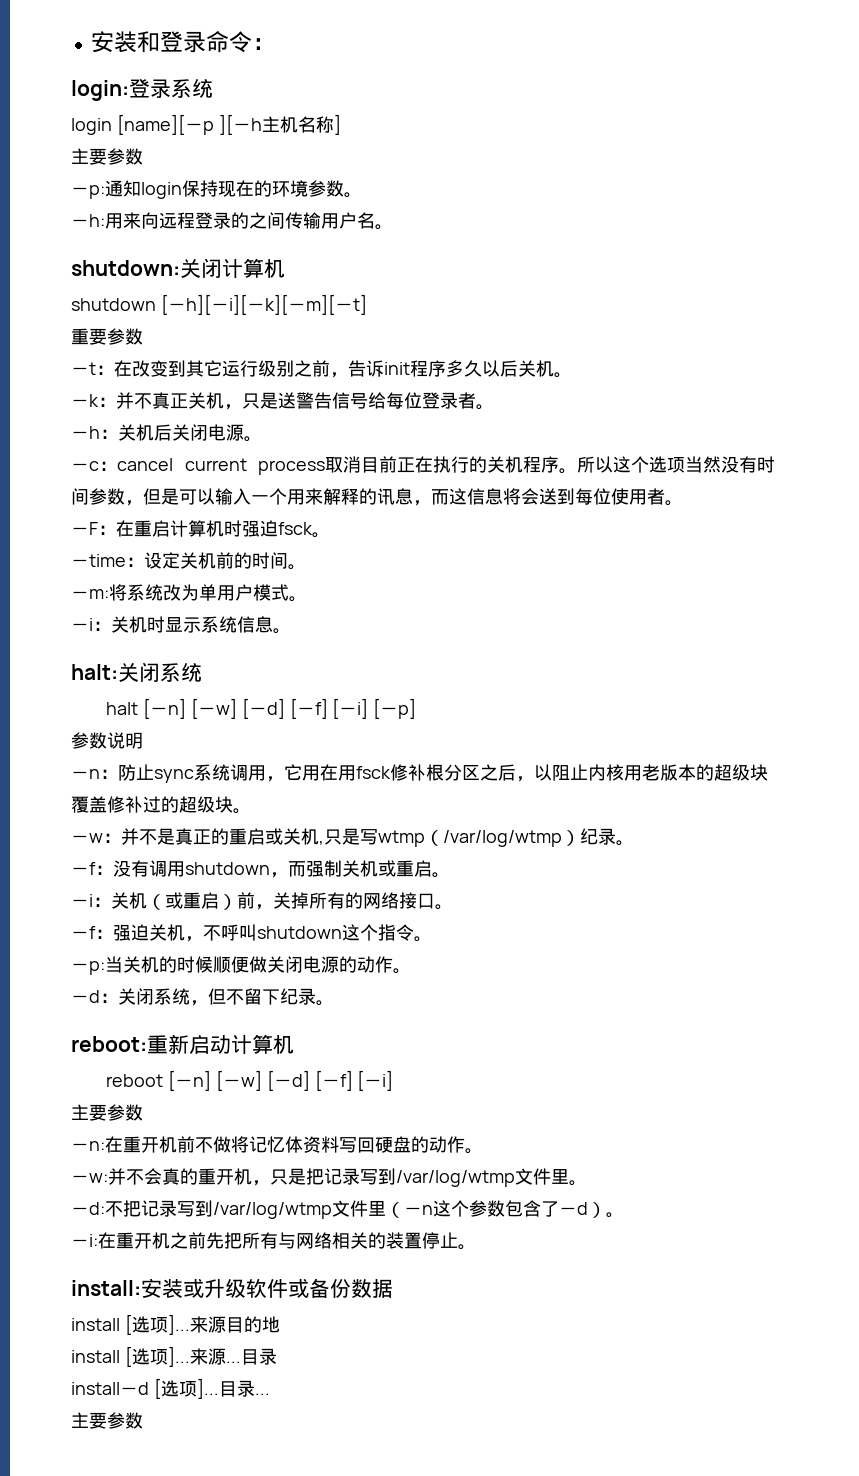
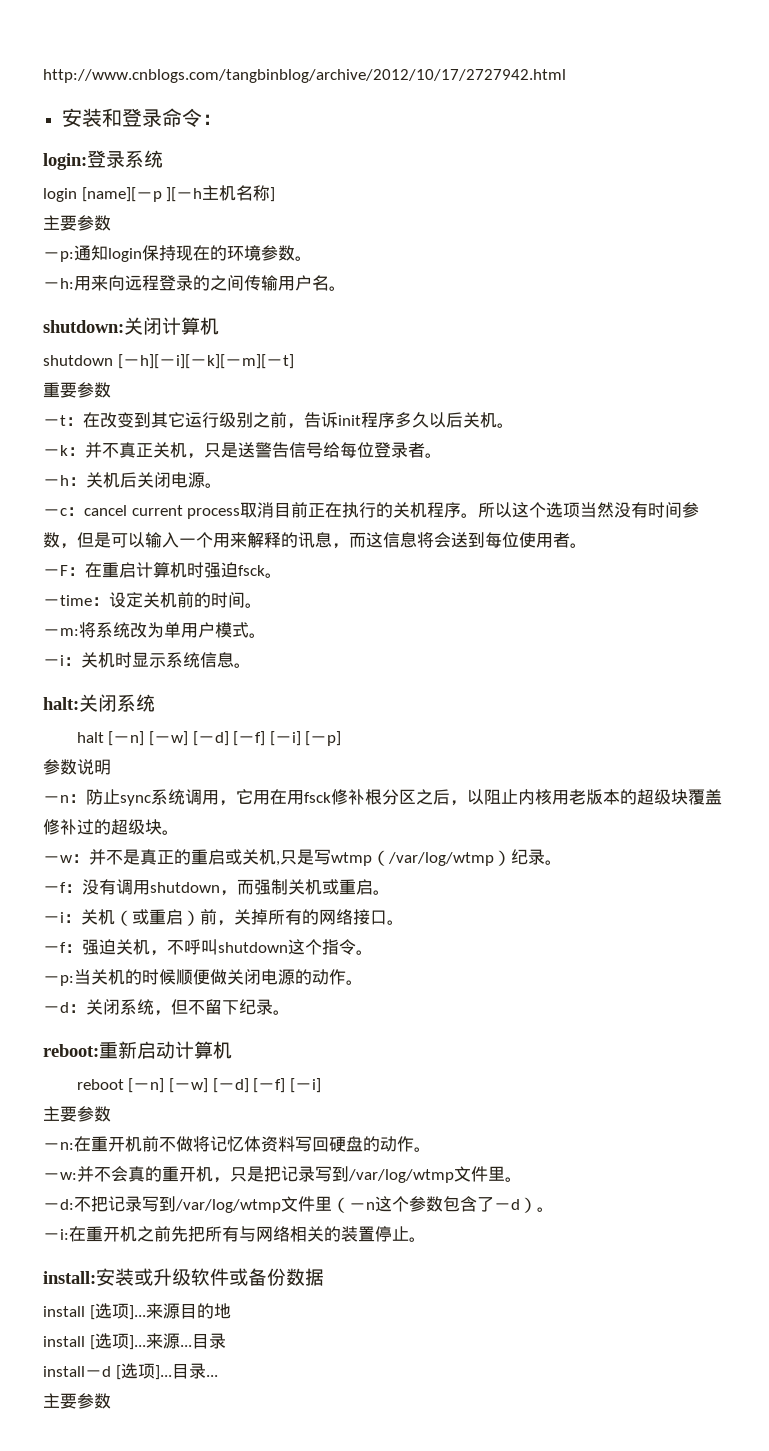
(90, 42) none -> [43,69,566,83] http://www.cnblogs.com/tangbinblog/archive/2012/10/17/2727942.html //

